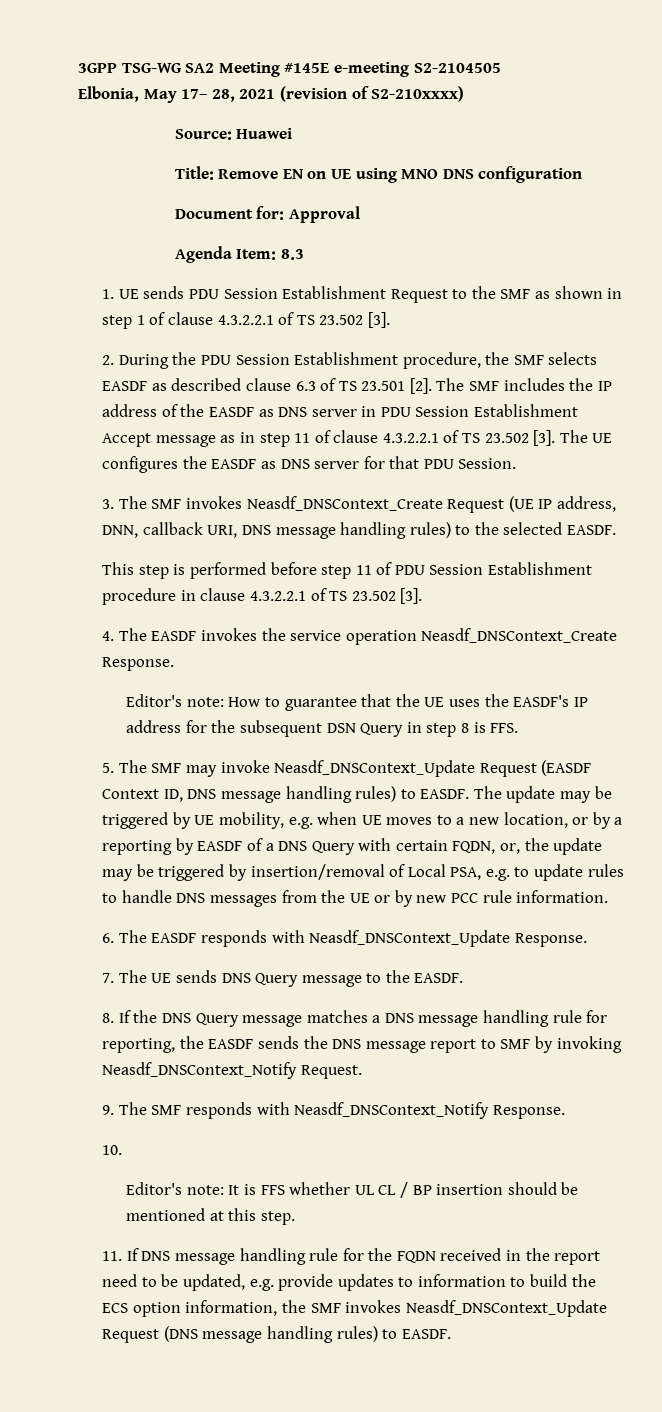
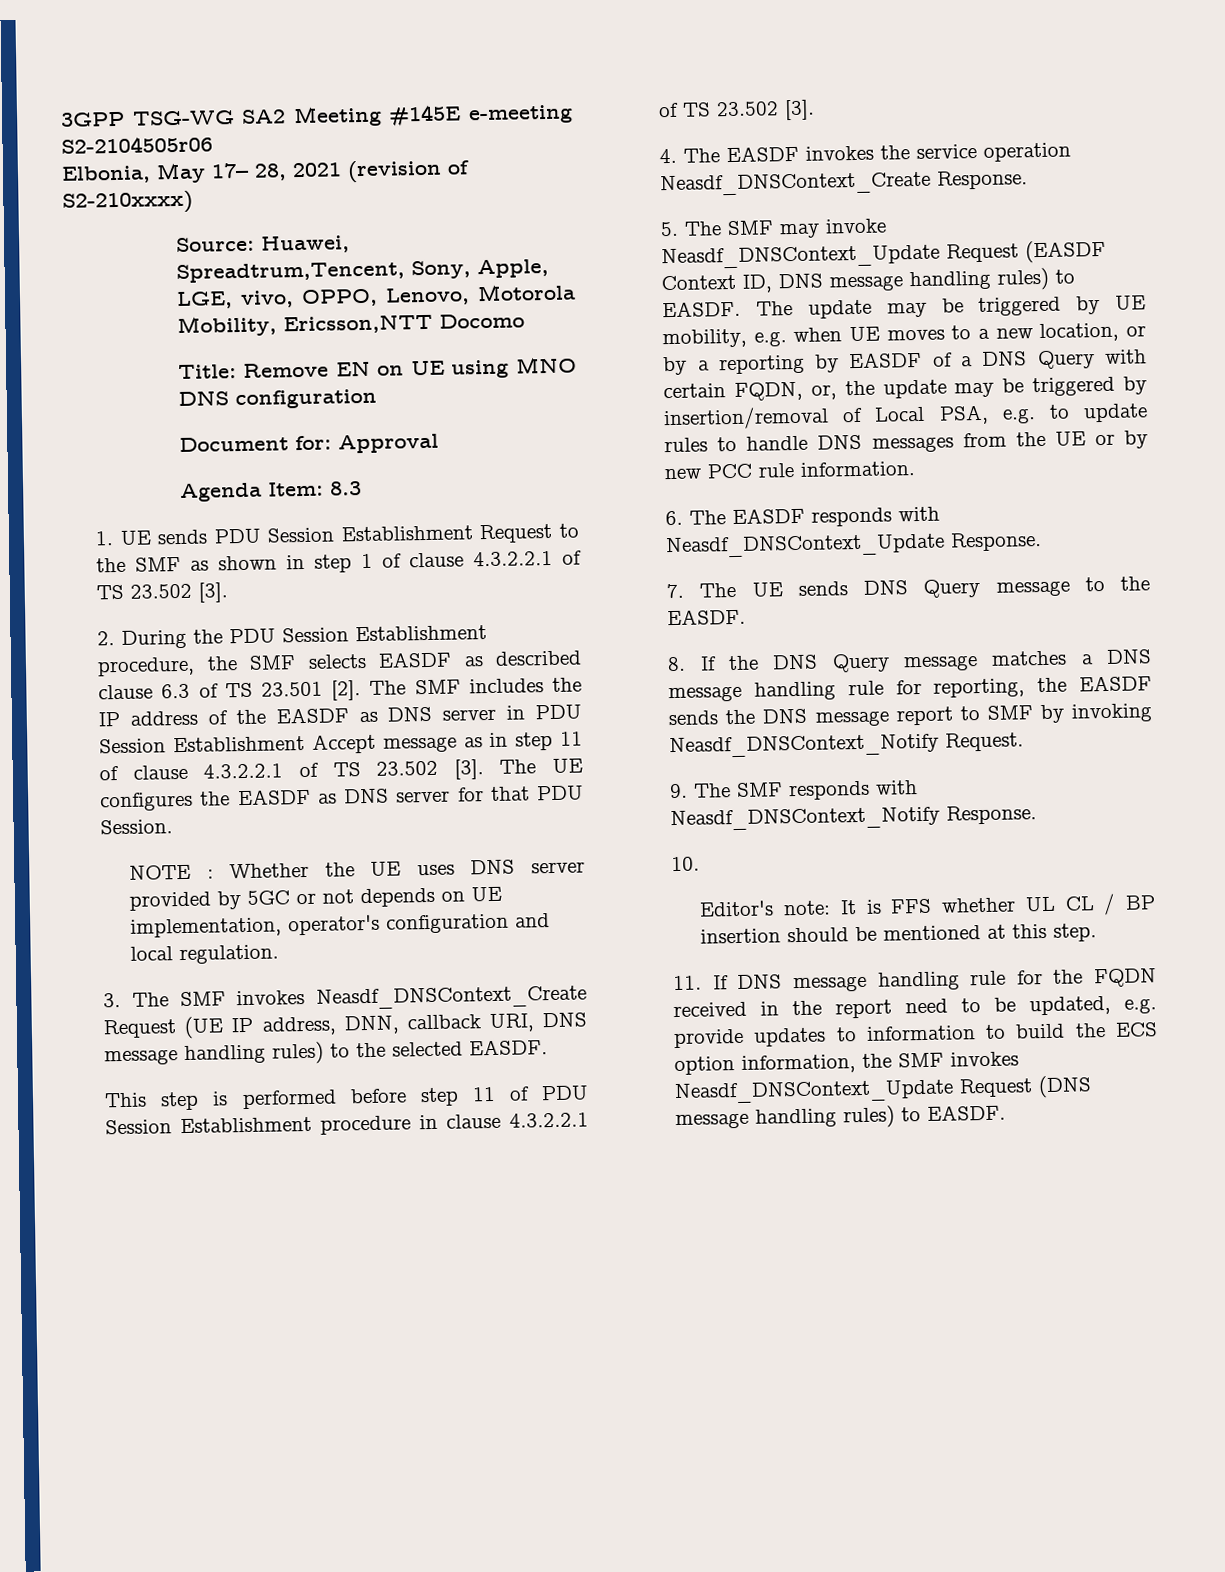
[413,63,501,73] S2-2104505 -> [61,135,213,154] S2-2104505r06
[236,128,293,139] Huawei -> [260,235,350,254] [175,258,549,284] [175,283,576,310] [176,313,525,338] Huawei, Spreadtrum,Tencent, Sony, Apple, LGE, vivo, OPPO, Lenovo, Motorola Mobility, Ericsson,NTT Docomo
(517, 463) none -> [129,859,585,880] [129,886,503,911] [130,913,551,938] [130,944,280,965] // NOTE : Whether the UE uses DNS server provided by 5GC or not depends on UE implementation, operator's configuration and local regulation.
[126,694,588,711] [126,720,519,737] // Editor's note: How to guarantee that the UE uses the EASDF's IP address for the subsequent DSN Query in step 8 is FFS. -> (1029, 180) none

